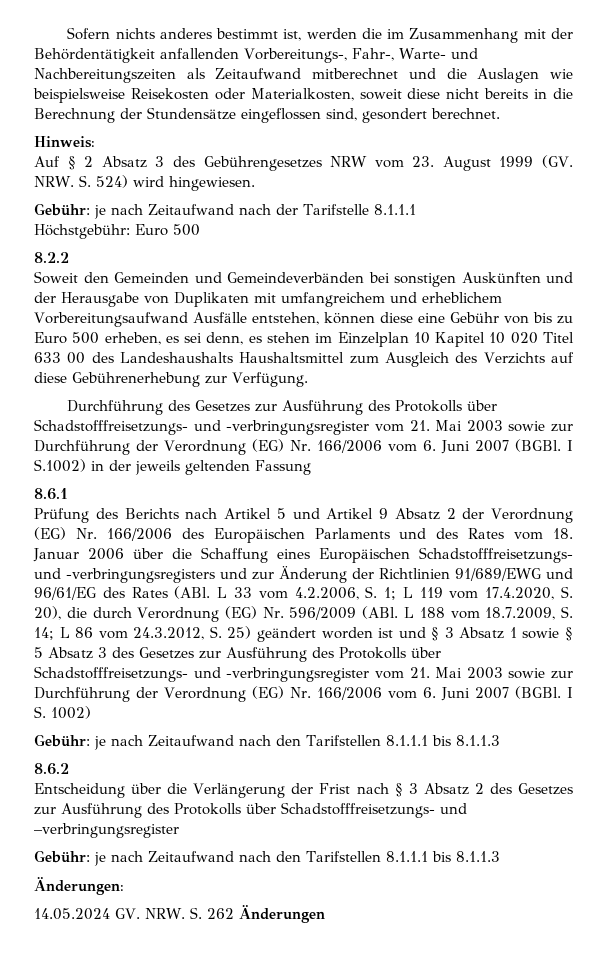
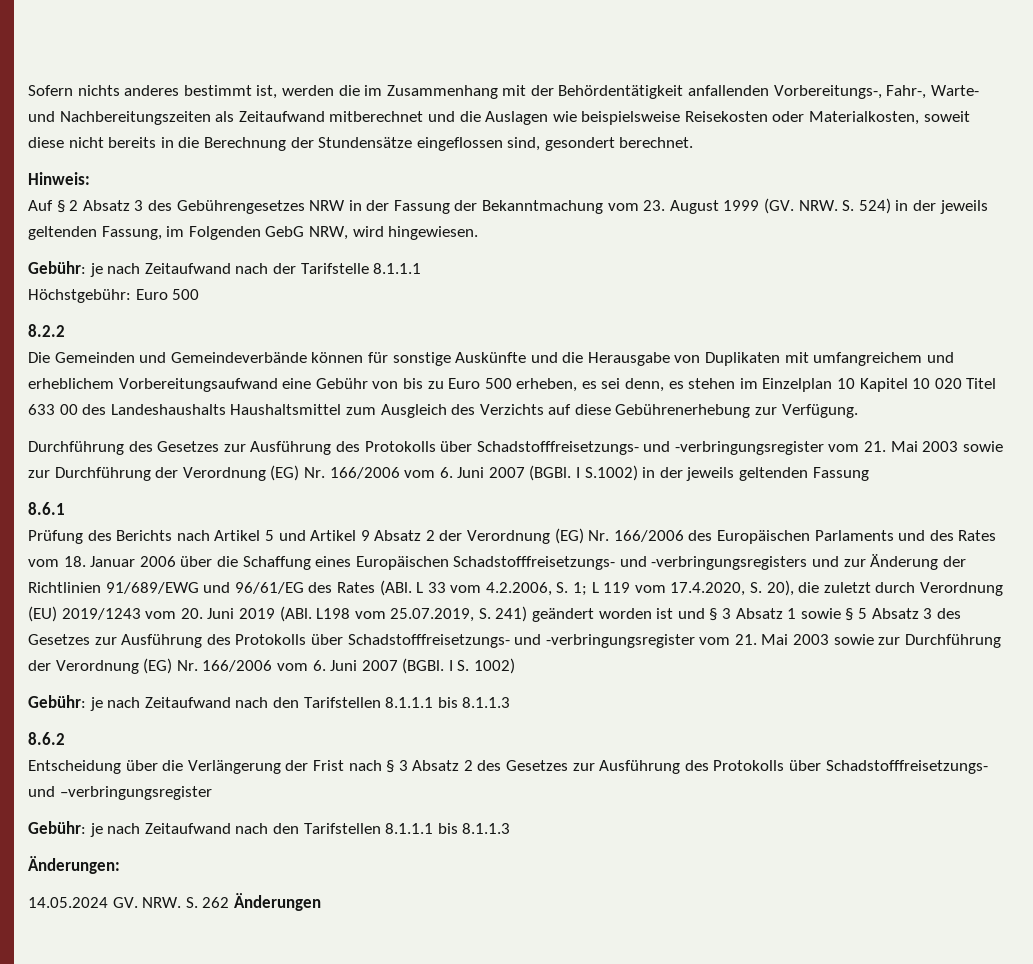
(368, 161) none -> [348,200,604,214] in der Fassung der Bekanntmachung
(128, 181) none -> [895,200,988,214] [28,226,348,240] in der jeweils geltenden Fassung, im Folgenden GebG NRW,
[34,271,573,287] [34,292,56,303] Soweit den Gemeinden und Gemeindeverbänden bei sonstigen Auskünften und der -> [28,352,584,366] Die Gemeinden und Gemeindeverbände können für sonstige Auskünfte und die
[192,312,413,325] Ausfälle entstehen, können diese -> (278, 385) none
(87, 612) none -> [823,582,871,593] zuletzt
[224,606,574,620] [34,626,252,640] (EG) Nr. 596/2009 (ABl. L 188 vom 18.7.2009, S. 14; L 86 vom 24.3.2012, S. 25) -> [28,606,528,622] (EU) 2019/1243 vom 20. Juni 2019 (ABl. L198 vom 25.07.2019, S. 241)

